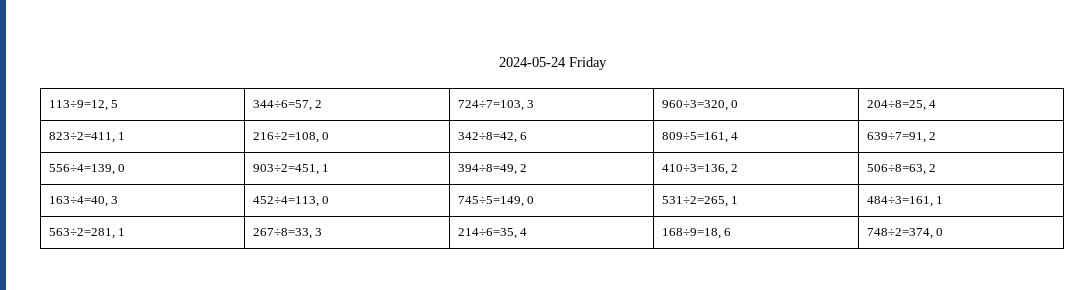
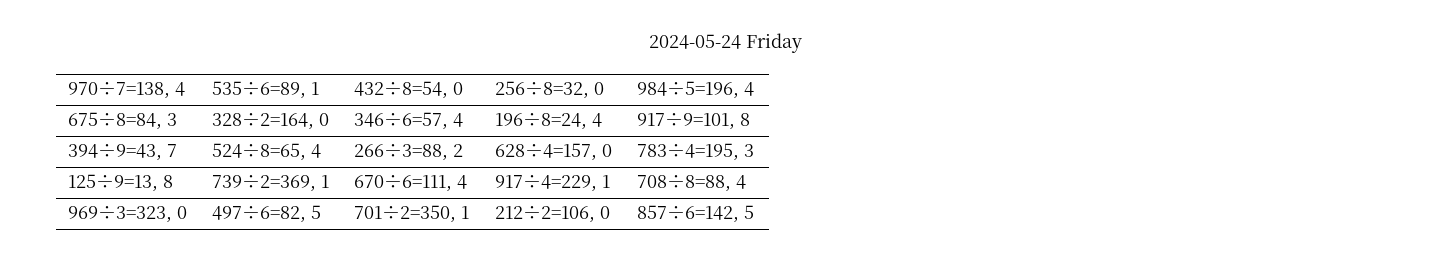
[48,100,119,111] [252,100,323,111] [457,100,535,111] [661,100,739,111] [866,100,937,111] [48,132,126,143] [252,132,330,143] [457,132,528,143] [661,132,739,143] [866,132,937,143] [48,164,126,175] [252,164,330,175] [457,164,528,175] [661,164,739,175] [866,164,937,175] [48,196,119,207] [252,196,330,207] [457,196,535,207] [661,196,739,207] [866,196,944,207] [48,228,126,239] [252,228,323,239] [457,228,528,239] [661,228,732,239] [866,228,944,239] 113÷9=12, 5 | 344÷6=57, 2 | 724÷7=103, 3 | 960÷3=320, 0 | 204÷8=25, 4 // 823÷2=411, 1 | 216÷2=108, 0 | 342÷8=42, 6 | 809÷5=161, 4 | 639÷7=91, 2 // 556÷4=139, 0 | 903÷2=451, 1 | 394÷8=49, 2 | 410÷3=136, 2 | 506÷8=63, 2 // 163÷4=40, 3 | 452÷4=113, 0 | 745÷5=149, 0 | 531÷2=265, 1 | 484÷3=161, 1 // 563÷2=281, 1 | 267÷8=33, 3 | 214÷6=35, 4 | 168÷9=18, 6 | 748÷2=374, 0 -> [67,82,185,99] [211,81,319,99] [353,81,463,99] [494,81,604,99] [636,81,754,99] [67,112,177,130] [211,113,329,130] [353,112,463,130] [494,113,602,130] [636,113,750,130] [67,144,177,161] [211,143,321,161] [353,144,463,161] [494,143,612,161] [636,143,754,161] [67,174,173,192] [211,175,329,192] [353,175,467,192] [494,175,610,192] [636,175,746,192] [67,206,187,223] [211,205,321,223] [353,205,469,223] [494,206,610,223] [636,205,754,223] 970÷7=138, 4 | 535÷6=89, 1 | 432÷8=54, 0 | 256÷8=32, 0 | 984÷5=196, 4 // 675÷8=84, 3 | 328÷2=164, 0 | 346÷6=57, 4 | 196÷8=24, 4 | 917÷9=101, 8 // 394÷9=43, 7 | 524÷8=65, 4 | 266÷3=88, 2 | 628÷4=157, 0 | 783÷4=195, 3 // 125÷9=13, 8 | 739÷2=369, 1 | 670÷6=111, 4 | 917÷4=229, 1 | 708÷8=88, 4 // 969÷3=323, 0 | 497÷6=82, 5 | 701÷2=350, 1 | 212÷2=106, 0 | 857÷6=142, 5

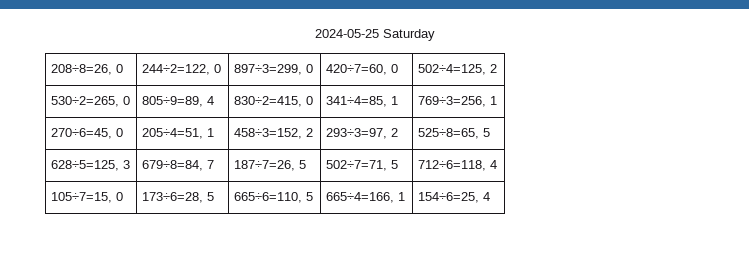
[649,33,802,53] [67,82,185,99] [211,81,319,99] [353,81,463,99] [494,81,604,99] [636,81,754,99] [67,112,177,130] [211,113,329,130] [353,112,463,130] [494,113,602,130] [636,113,750,130] [67,144,177,161] [211,143,321,161] [353,144,463,161] [494,143,612,161] [636,143,754,161] [67,174,173,192] [211,175,329,192] [353,175,467,192] [494,175,610,192] [636,175,746,192] [67,206,187,223] [211,205,321,223] [353,205,469,223] [494,206,610,223] [636,205,754,223] 2024-05-24 Friday // 970÷7=138, 4 | 535÷6=89, 1 | 432÷8=54, 0 | 256÷8=32, 0 | 984÷5=196, 4 // 675÷8=84, 3 | 328÷2=164, 0 | 346÷6=57, 4 | 196÷8=24, 4 | 917÷9=101, 8 // 394÷9=43, 7 | 524÷8=65, 4 | 266÷3=88, 2 | 628÷4=157, 0 | 783÷4=195, 3 // 125÷9=13, 8 | 739÷2=369, 1 | 670÷6=111, 4 | 917÷4=229, 1 | 708÷8=88, 4 // 969÷3=323, 0 | 497÷6=82, 5 | 701÷2=350, 1 | 212÷2=106, 0 | 857÷6=142, 5 -> [314,29,435,41] [50,64,123,75] [141,64,221,75] [233,64,313,75] [325,64,398,75] [417,64,497,75] [50,96,130,107] [141,96,214,107] [233,96,313,107] [325,96,398,107] [417,96,497,107] [50,128,123,139] [141,128,214,139] [233,128,313,139] [325,128,398,139] [417,128,490,139] [50,160,130,171] [141,160,214,171] [233,160,306,171] [325,160,398,171] [417,160,497,171] [50,192,123,203] [141,192,214,203] [233,192,313,203] [325,192,405,203] [417,192,490,203] 2024-05-25 Saturday // 208÷8=26, 0 | 244÷2=122, 0 | 897÷3=299, 0 | 420÷7=60, 0 | 502÷4=125, 2 // 530÷2=265, 0 | 805÷9=89, 4 | 830÷2=415, 0 | 341÷4=85, 1 | 769÷3=256, 1 // 270÷6=45, 0 | 205÷4=51, 1 | 458÷3=152, 2 | 293÷3=97, 2 | 525÷8=65, 5 // 628÷5=125, 3 | 679÷8=84, 7 | 187÷7=26, 5 | 502÷7=71, 5 | 712÷6=118, 4 // 105÷7=15, 0 | 173÷6=28, 5 | 665÷6=110, 5 | 665÷4=166, 1 | 154÷6=25, 4

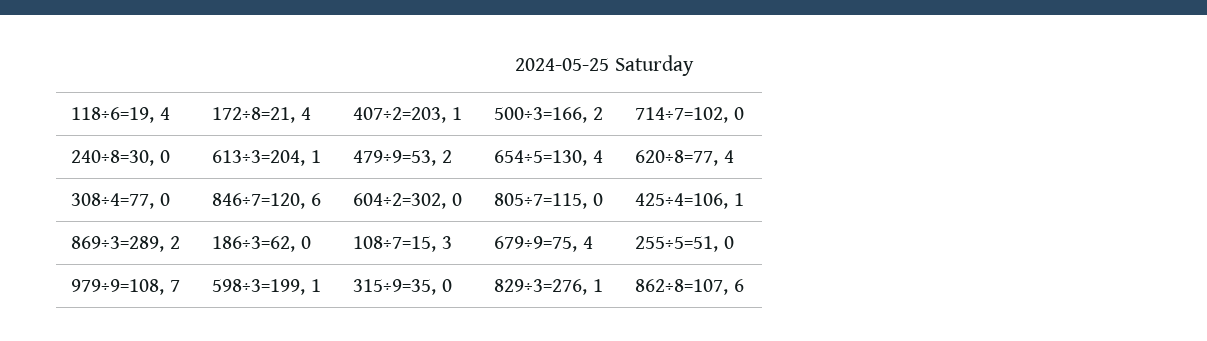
[50,64,123,75] [141,64,221,75] [233,64,313,75] [325,64,398,75] [417,64,497,75] [50,96,130,107] [141,96,214,107] [233,96,313,107] [325,96,398,107] [417,96,497,107] [50,128,123,139] [141,128,214,139] [233,128,313,139] [325,128,398,139] [417,128,490,139] [50,160,130,171] [141,160,214,171] [233,160,306,171] [325,160,398,171] [417,160,497,171] [50,192,123,203] [141,192,214,203] [233,192,313,203] [325,192,405,203] [417,192,490,203] 208÷8=26, 0 | 244÷2=122, 0 | 897÷3=299, 0 | 420÷7=60, 0 | 502÷4=125, 2 // 530÷2=265, 0 | 805÷9=89, 4 | 830÷2=415, 0 | 341÷4=85, 1 | 769÷3=256, 1 // 270÷6=45, 0 | 205÷4=51, 1 | 458÷3=152, 2 | 293÷3=97, 2 | 525÷8=65, 5 // 628÷5=125, 3 | 679÷8=84, 7 | 187÷7=26, 5 | 502÷7=71, 5 | 712÷6=118, 4 // 105÷7=15, 0 | 173÷6=28, 5 | 665÷6=110, 5 | 665÷4=166, 1 | 154÷6=25, 4 -> [70,107,170,123] [211,107,311,123] [352,107,462,123] [493,107,603,123] [634,107,744,123] [70,150,170,166] [211,150,321,166] [352,150,452,166] [493,150,603,166] [634,150,734,166] [70,193,170,209] [211,193,321,209] [352,193,462,209] [493,193,603,209] [634,193,744,209] [70,236,180,252] [211,236,311,252] [352,236,452,252] [493,236,593,252] [634,236,734,252] [70,279,180,295] [211,279,321,295] [352,279,452,295] [493,279,603,295] [634,279,744,295] 118÷6=19, 4 | 172÷8=21, 4 | 407÷2=203, 1 | 500÷3=166, 2 | 714÷7=102, 0 // 240÷8=30, 0 | 613÷3=204, 1 | 479÷9=53, 2 | 654÷5=130, 4 | 620÷8=77, 4 // 308÷4=77, 0 | 846÷7=120, 6 | 604÷2=302, 0 | 805÷7=115, 0 | 425÷4=106, 1 // 869÷3=289, 2 | 186÷3=62, 0 | 108÷7=15, 3 | 679÷9=75, 4 | 255÷5=51, 0 // 979÷9=108, 7 | 598÷3=199, 1 | 315÷9=35, 0 | 829÷3=276, 1 | 862÷8=107, 6

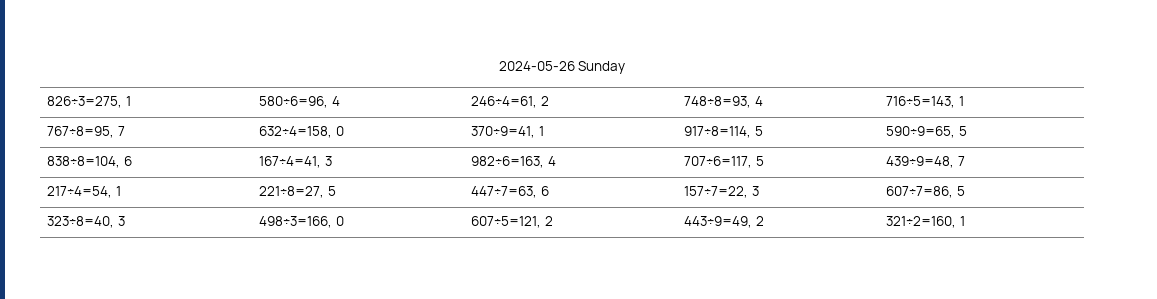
[515,55,694,76] [70,107,170,123] [211,107,311,123] [352,107,462,123] [493,107,603,123] [634,107,744,123] [70,150,170,166] [211,150,321,166] [352,150,452,166] [493,150,603,166] [634,150,734,166] [70,193,170,209] [211,193,321,209] [352,193,462,209] [493,193,603,209] [634,193,744,209] [70,236,180,252] [211,236,311,252] [352,236,452,252] [493,236,593,252] [634,236,734,252] [70,279,180,295] [211,279,321,295] [352,279,452,295] [493,279,603,295] [634,279,744,295] 2024-05-25 Saturday // 118÷6=19, 4 | 172÷8=21, 4 | 407÷2=203, 1 | 500÷3=166, 2 | 714÷7=102, 0 // 240÷8=30, 0 | 613÷3=204, 1 | 479÷9=53, 2 | 654÷5=130, 4 | 620÷8=77, 4 // 308÷4=77, 0 | 846÷7=120, 6 | 604÷2=302, 0 | 805÷7=115, 0 | 425÷4=106, 1 // 869÷3=289, 2 | 186÷3=62, 0 | 108÷7=15, 3 | 679÷9=75, 4 | 255÷5=51, 0 // 979÷9=108, 7 | 598÷3=199, 1 | 315÷9=35, 0 | 829÷3=276, 1 | 862÷8=107, 6 -> [498,61,626,74] [47,96,131,108] [259,96,340,108] [471,96,549,108] [684,96,763,108] [886,96,964,108] [47,126,125,138] [259,126,344,138] [471,126,544,138] [684,126,763,138] [886,126,967,138] [47,156,132,168] [259,156,332,168] [471,156,556,168] [684,156,764,168] [886,156,965,168] [47,186,121,198] [259,186,336,198] [471,186,549,198] [684,186,759,198] [886,186,965,198] [47,216,125,228] [259,216,344,228] [471,216,553,228] [684,216,764,228] [886,216,965,228] 2024-05-26 Sunday // 826÷3=275, 1 | 580÷6=96, 4 | 246÷4=61, 2 | 748÷8=93, 4 | 716÷5=143, 1 // 767÷8=95, 7 | 632÷4=158, 0 | 370÷9=41, 1 | 917÷8=114, 5 | 590÷9=65, 5 // 838÷8=104, 6 | 167÷4=41, 3 | 982÷6=163, 4 | 707÷6=117, 5 | 439÷9=48, 7 // 217÷4=54, 1 | 221÷8=27, 5 | 447÷7=63, 6 | 157÷7=22, 3 | 607÷7=86, 5 // 323÷8=40, 3 | 498÷3=166, 0 | 607÷5=121, 2 | 443÷9=49, 2 | 321÷2=160, 1

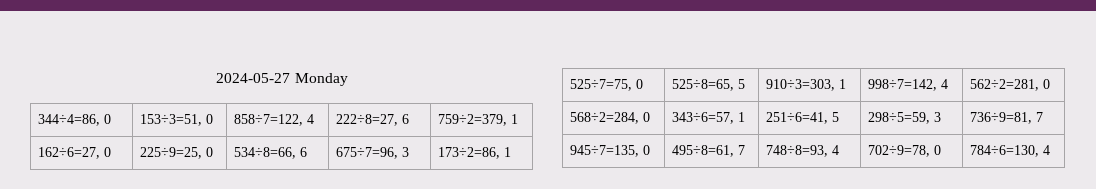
[498,61,626,74] [47,96,131,108] [259,96,340,108] [471,96,549,108] [684,96,763,108] [886,96,964,108] [47,126,125,138] [259,126,344,138] [471,126,544,138] [684,126,763,138] [886,126,967,138] [47,156,132,168] [259,156,332,168] [471,156,556,168] [684,156,764,168] [886,156,965,168] [47,186,121,198] [259,186,336,198] [471,186,549,198] [684,186,759,198] [886,186,965,198] [47,216,125,228] [259,216,344,228] [471,216,553,228] [684,216,764,228] [886,216,965,228] 2024-05-26 Sunday // 826÷3=275, 1 | 580÷6=96, 4 | 246÷4=61, 2 | 748÷8=93, 4 | 716÷5=143, 1 // 767÷8=95, 7 | 632÷4=158, 0 | 370÷9=41, 1 | 917÷8=114, 5 | 590÷9=65, 5 // 838÷8=104, 6 | 167÷4=41, 3 | 982÷6=163, 4 | 707÷6=117, 5 | 439÷9=48, 7 // 217÷4=54, 1 | 221÷8=27, 5 | 447÷7=63, 6 | 157÷7=22, 3 | 607÷7=86, 5 // 323÷8=40, 3 | 498÷3=166, 0 | 607÷5=121, 2 | 443÷9=49, 2 | 321÷2=160, 1 -> [216,73,348,86] [38,114,112,126] [140,114,214,126] [234,114,315,126] [336,114,410,126] [438,114,519,126] [38,147,112,159] [140,147,214,159] [234,147,308,159] [336,147,410,159] [438,147,512,159] [570,79,644,91] [672,79,746,91] [766,79,847,91] [868,79,949,91] [970,79,1051,91] [570,112,651,124] [672,112,746,124] [766,112,840,124] [868,112,942,124] [970,112,1044,124] [570,145,651,157] [672,145,746,157] [766,145,840,157] [868,145,942,157] [970,145,1051,157] 2024-05-27 Monday // 344÷4=86, 0 | 153÷3=51, 0 | 858÷7=122, 4 | 222÷8=27, 6 | 759÷2=379, 1 // 162÷6=27, 0 | 225÷9=25, 0 | 534÷8=66, 6 | 675÷7=96, 3 | 173÷2=86, 1 // 525÷7=75, 0 | 525÷8=65, 5 | 910÷3=303, 1 | 998÷7=142, 4 | 562÷2=281, 0 // 568÷2=284, 0 | 343÷6=57, 1 | 251÷6=41, 5 | 298÷5=59, 3 | 736÷9=81, 7 // 945÷7=135, 0 | 495÷8=61, 7 | 748÷8=93, 4 | 702÷9=78, 0 | 784÷6=130, 4

